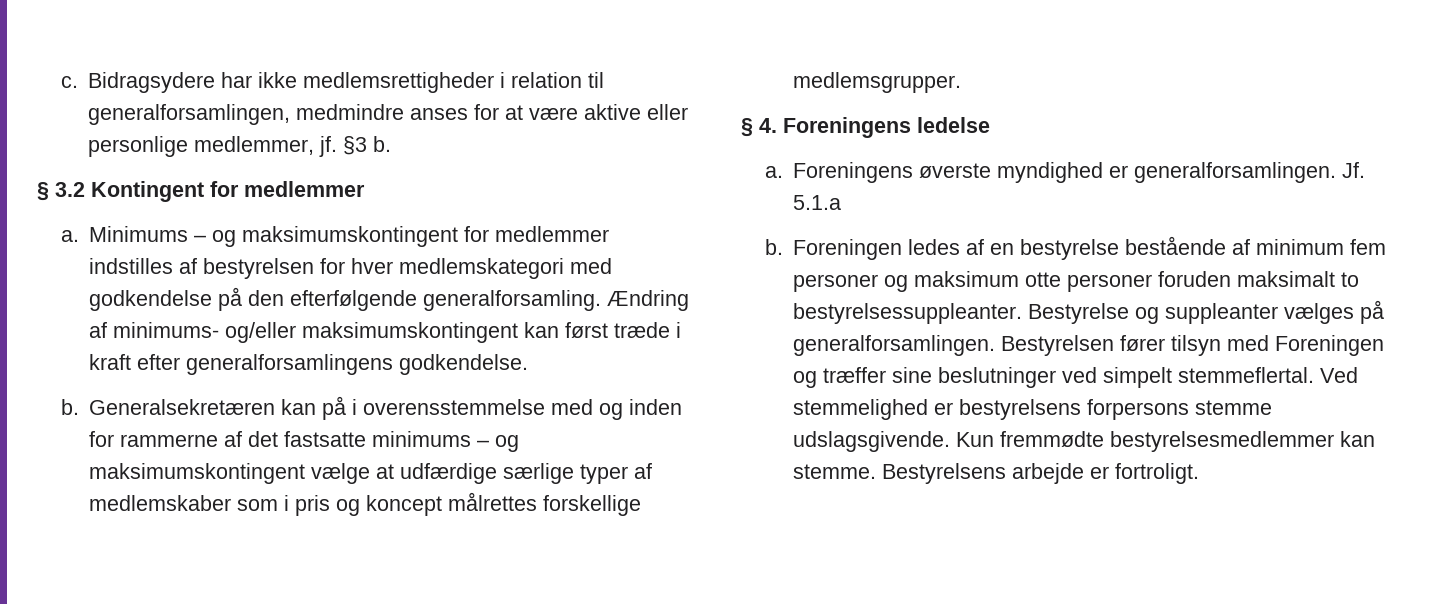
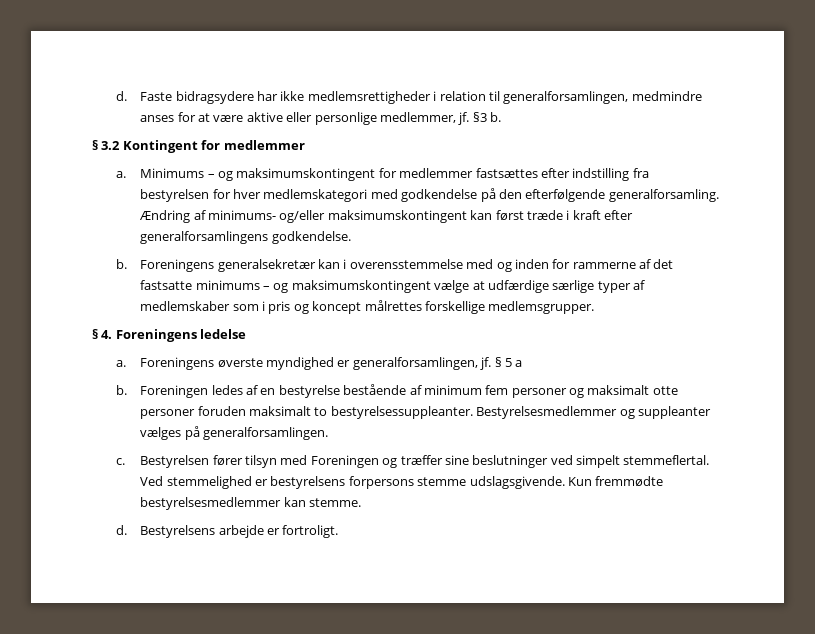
[60,72,216,93] c. Bidragsydere -> [116,91,254,104] d. Faste bidragsydere
[89,258,198,274] indstilles af -> [475,168,649,181] fastsættes efter indstilling fra
[89,396,347,420] Generalsekretæren kan på -> [140,259,341,272] Foreningens generalsekretær kan
[1134,162,1366,183] [793,195,842,210] generalforsamlingen. Jf. 5.1.a -> [352,357,523,370] generalforsamlingen, jf. § 5 a
[914,271,1020,287] maksimum -> [587,385,650,395] maksimalt
[1028,303,1130,324] Bestyrelse -> [476,406,618,419] Bestyrelsesmedlemmer
(996, 345) none -> [116,458,126,465] // c.
(877, 471) none -> [116,525,128,535] // d.

